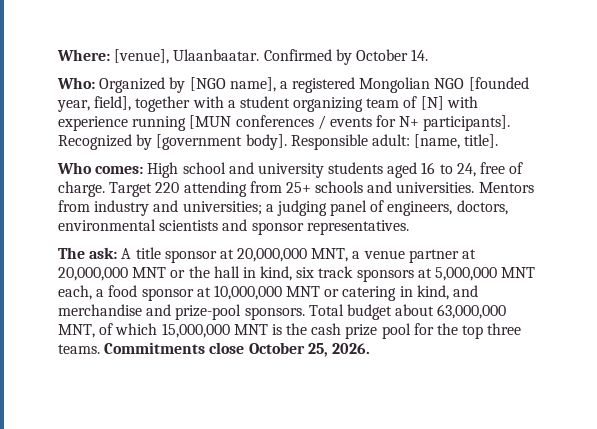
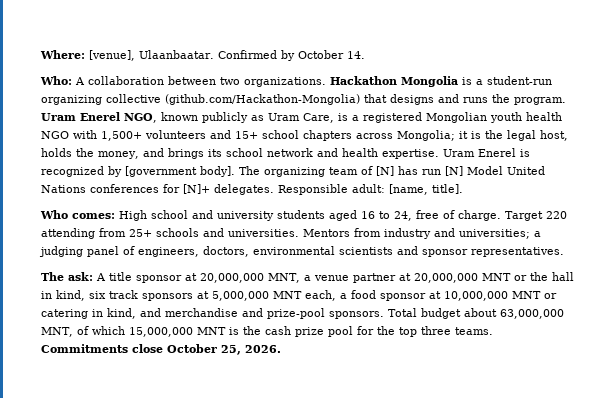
[99,77,529,93] [57,96,478,112] [58,115,511,131] [58,134,287,150] Organized by [NGO name], a registered Mongolian NGO [founded year, field], together with a student organizing team of [N] with experience running [MUN conferences / events for N+ participants]. Recognized by [government body]. -> [75,76,552,87] [41,94,566,105] [41,112,562,123] [41,130,568,141] [41,148,530,159] [41,166,545,177] [41,184,274,195] A collaboration between two organizations. Hackathon Mongolia is a student-run organizing collective (github.com/Hackathon-Mongolia) that designs and runs the program. Uram Enerel NGO, known publicly as Uram Care, is a registered Mongolian youth health NGO with 1,500+ volunteers and 15+ school chapters across Mongolia; it is the legal host, holds the money, and brings its school network and health expertise. Uram Enerel is recognized by [government body]. The organizing team of [N] has run [N] Model United Nations conferences for [N]+ delegates.

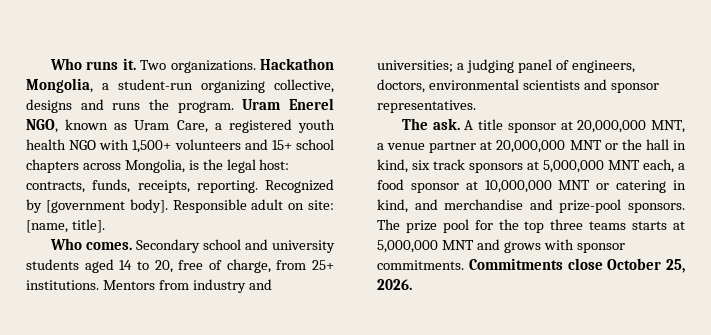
[40,50,365,61] [40,76,552,87] [41,94,387,105] Where: [venue], Ulaanbaatar. Confirmed by October 14. // Who: A collaboration between two organizations. Hackathon Mongolia is a student-run organizing collective (github.com/Hackathon-Mongolia) that -> [49,58,334,73] [26,78,334,93] Who runs it. Two organizations. Hackathon Mongolia, a student-run organizing collective,
[202,112,248,123] publicly -> (109, 124) none
[338,113,348,121] is -> (208, 126) none
[426,112,487,123] Mongolian -> (292, 126) none
[397,130,468,141] Mongolia; it -> [124,159,185,173] Mongolia,
[540,130,568,141] [41,148,530,159] [41,166,545,177] [41,184,385,195] host, holds the money, and brings its school network and health expertise. Uram Enerel is recognized by [government body]. The organizing team of [N] has run [N] Model United Nations conferences for [N]+ delegates. Responsible adult: -> [259,159,290,170] [26,179,334,193] [26,199,334,213] host: contracts, funds, receipts, reporting. Recognized by [government body]. Responsible adult on site:
[72,210,147,221] comes: High -> [85,239,200,253] comes. Secondary
[361,210,567,221] [41,228,299,239] 16 to 24, free of charge. Target 220 attending from 25+ schools and universities. -> [119,259,334,273] [26,280,99,290] 14 to 20, free of charge, from 25+ institutions.
[68,272,93,281] ask: -> [432,118,460,130] ask.
[388,308,564,319] [41,326,291,337] Total budget about 63,000,000 MNT, of which 15,000,000 MNT is the cash -> [377,219,400,230] The
[454,327,493,335] teams. -> [589,221,685,230] [377,239,625,253] [377,260,464,270] teams starts at 5,000,000 MNT and grows with sponsor commitments.

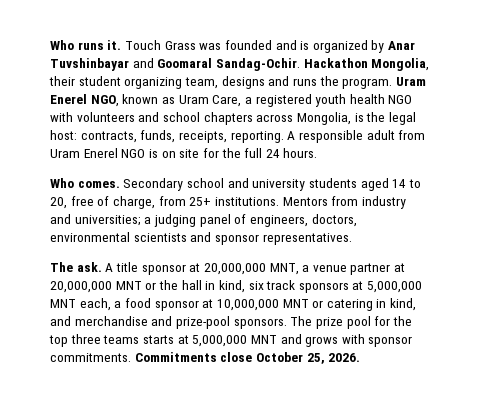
[140,58,334,73] [26,78,334,93] Two organizations. Hackathon Mongolia, a student-run organizing collective, -> [124,40,416,53] [50,58,430,71] [49,76,218,89] Touch Grass was founded and is organized by Anar Tuvshinbayar and Goomaral Sandag-Ochir. Hackathon Mongolia, their student organizing team,
[132,140,172,153] 1,500+ -> (73, 117) none
[271,140,292,150] 15+ -> (160, 117) none
[265,179,334,193] [26,199,334,213] [26,219,105,233] Recognized by [government body]. Responsible adult on site: [name, title]. -> [287,130,426,143] [50,148,318,158] A responsible adult from Uram Enerel NGO is on site for the full 24 hours.

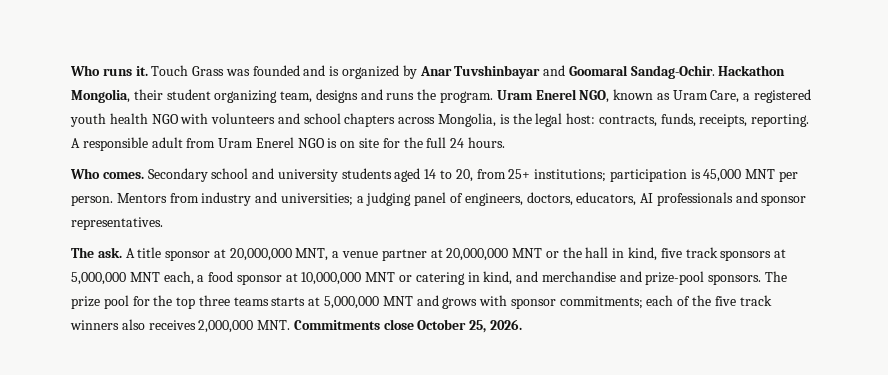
[70,196,279,209] free of charge, from 25+ institutions. -> [476,169,799,182] [71,195,113,206] from 25+ institutions; participation is 45,000 MNT per person.
[50,232,187,242] environmental scientists -> [576,192,733,206] educators, AI professionals
[248,281,264,290] six -> [660,248,682,258] five
[50,353,131,362] commitments. -> [559,295,772,309] [70,319,291,333] commitments; each of the five track winners also receives 2,000,000 MNT.

